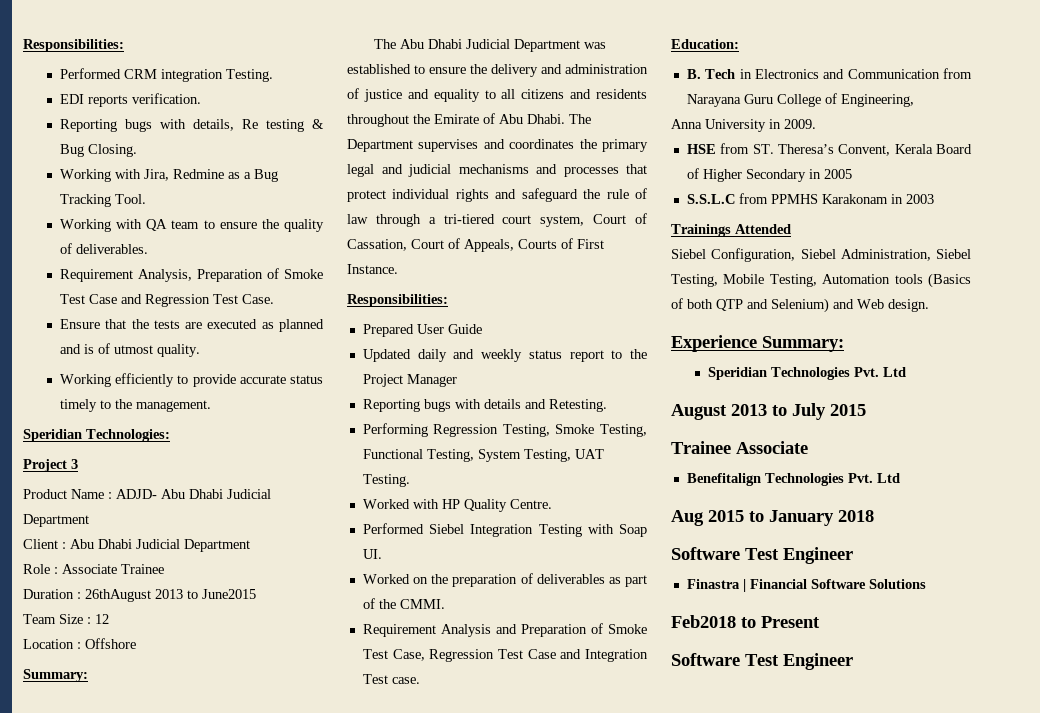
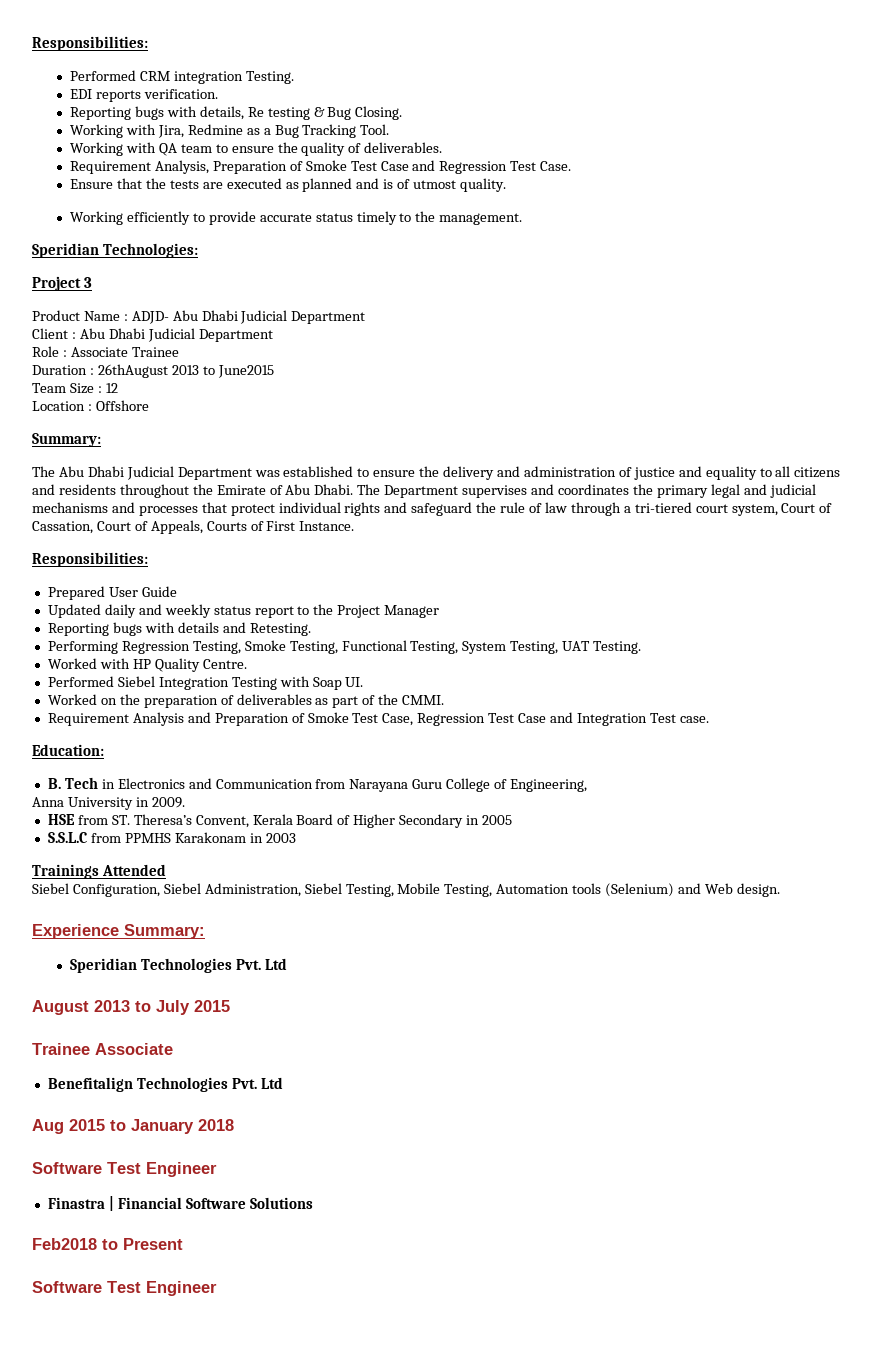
[928,273,971,288] [671,298,829,313] (Basics of both QTP and Selenium) -> [605,883,675,897] (Selenium)

